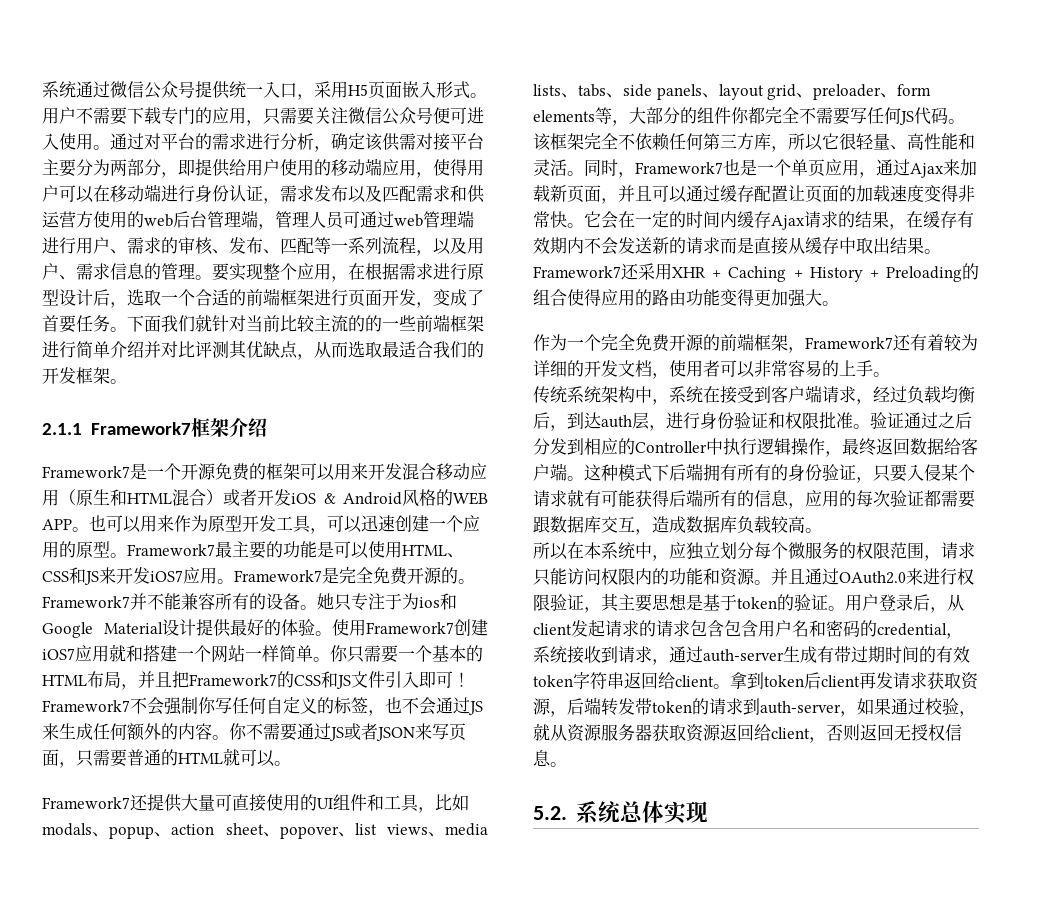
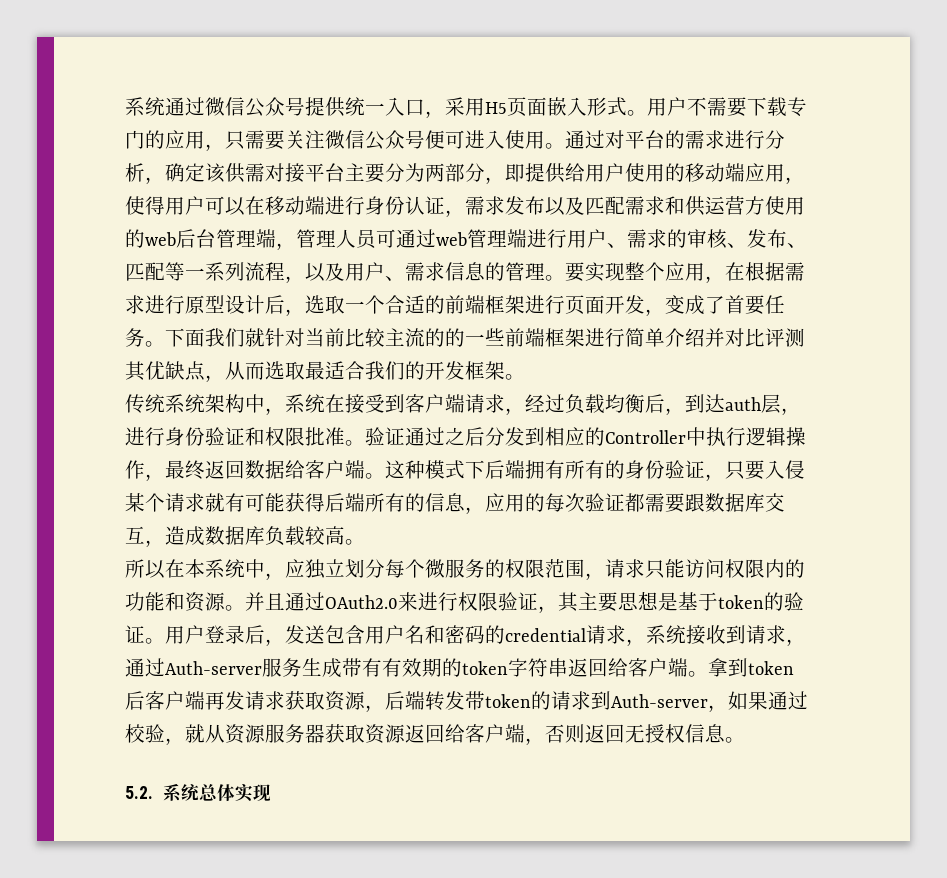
[42,418,267,437] [42,463,487,481] [42,489,488,507] [42,515,480,534] [42,541,464,559] [42,567,475,585] [42,593,457,611] [42,619,488,638] [42,644,483,663] [42,671,470,690] [42,697,483,716] [42,723,466,741] [42,748,291,768] [42,794,469,813] [42,823,488,839] [533,84,932,100] [533,107,965,126] [533,133,975,152] [533,159,977,178] [533,185,975,204] [533,211,974,230] [533,237,941,255] [533,263,979,282] [533,289,839,307] [533,333,978,353] [533,360,890,379] // 2.1.1 Framework7框架介绍 // Framework7是一个开源免费的框架可以用来开发混合移动应用（原生和HTML混合）或者开发iOS & Android风格的WEB APP。也可以用来作为原型开发工具，可以迅速创建一个应用的原型。Framework7最主要的功能是可以使用HTML、CSS和JS来开发iOS7应用。Framework7是完全免费开源的。Framework7并不能兼容所有的设备。她只专注于为ios和Google Material设计提供最好的体验。使用Framework7创建iOS7应用就和搭建一个网站一样简单。你只需要一个基本的HTML布局，并且把Framework7的CSS和JS文件引入即可！Framework7不会强制你写任何自定义的标签，也不会通过JS来生成任何额外的内容。你不需要通过JS或者JSON来写页面，只需要普通的HTML就可以。 // Framework7还提供大量可直接使用的UI组件和工具，比如modals、popup、action sheet、popover、list views、media lists、tabs、side panels、layout grid、preloader、form elements等，大部分的组件你都完全不需要写任何JS代码。该框架完全不依赖任何第三方库，所以它很轻量、高性能和灵活。同时，Framework7也是一个单页应用，通过Ajax来加载新页面，并且可以通过缓存配置让页面的加载速度变得非常快。它会在一定的时间内缓存Ajax请求的结果，在缓存有效期内不会发送新的请求而是直接从缓存中取出结果。Framework7还采用XHR + Caching + History + Preloading的组合使得应用的路由功能变得更加强大。 // 作为一个完全免费开源的前端框架，Framework7还有着较为详细的开发文档，使用者可以非常容易的上手。 -> (525, 377) none
[947,594,964,611] [533,620,724,637] 从client发起请求的请求包含 -> [285,625,325,644] 发送
(947, 629) none -> [586,625,626,644] 请求
[703,646,970,663] auth-server生成有带过期时间的有效 -> [165,658,462,678] Auth-server服务生成带有有效期的
[675,675,714,687] client -> [628,658,688,677] 客户端
[821,675,860,687] client -> [145,691,205,710] 客户端
[760,701,841,714] auth-server -> [611,694,708,708] Auth-server
[771,727,810,739] client -> [465,724,525,743] 客户端

